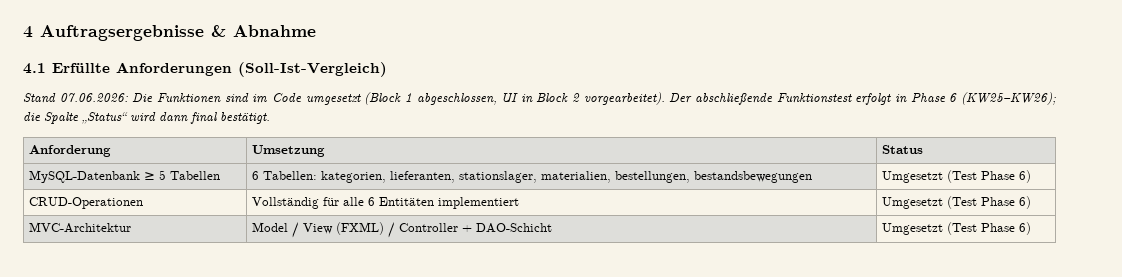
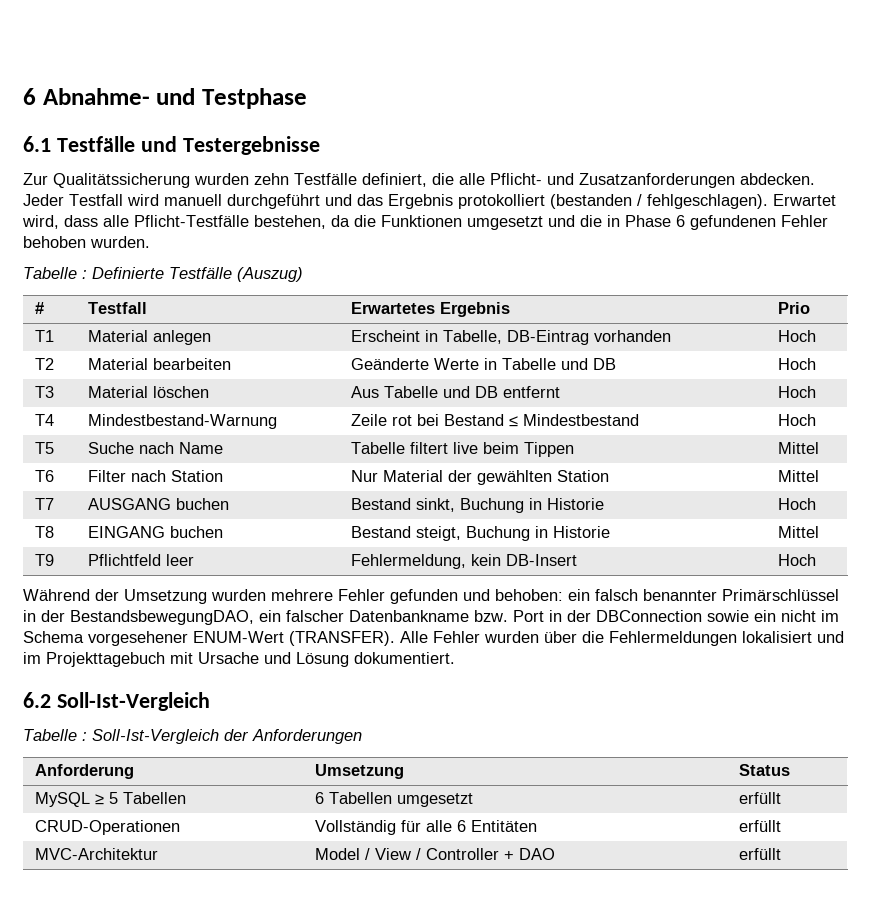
[23,25,316,41] [23,62,387,77] [23,92,1057,105] [23,112,270,124] 4 Auftragsergebnisse & Abnahme // 4.1 Erfüllte Anforderungen (Soll-Ist-Vergleich) // Stand 07.06.2026: Die Funktionen sind im Code umgesetzt (Block 1 abgeschlossen, UI in Block 2 vorgearbeitet). Der abschließende Funktionstest erfolgt in Phase 6 (KW25–KW26); die Spalte „Status“ wird dann final bestätigt. -> [23,88,307,109] [23,136,320,155] [23,173,815,188] [23,194,836,209] [22,215,828,230] [23,236,150,248] [23,267,303,282] [34,302,44,314] [87,302,147,314] [350,302,510,317] [777,302,810,314] [34,330,54,342] [87,330,211,345] [350,330,671,345] [777,330,816,342] [34,358,54,370] [87,358,231,370] [350,358,616,370] [777,358,816,370] [34,386,54,398] [87,386,209,398] [350,386,560,398] [777,386,816,398] [34,414,54,426] [87,414,277,429] [350,414,639,427] [777,414,816,426] [34,442,54,454] [87,442,223,454] [350,442,574,457] [777,442,819,454] [34,470,54,482] [87,470,223,482] [350,470,609,485] [777,470,819,482] [34,498,54,510] [87,498,229,510] [350,498,604,513] [777,498,816,510] [34,526,54,538] [87,526,223,538] [350,526,610,541] [777,526,819,538] [34,554,54,566] [87,554,194,566] [350,554,577,569] [777,554,816,566] [23,589,839,604] [23,610,839,625] [23,631,844,646] [23,652,455,667] [23,692,210,711] [23,729,362,744] 6 Abnahme- und Testphase // 6.1 Testfälle und Testergebnisse // Zur Qualitätssicherung wurden zehn Testfälle definiert, die alle Pflicht- und Zusatzanforderungen abdecken. Jeder Testfall wird manuell durchgeführt und das Ergebnis protokolliert (bestanden / fehlgeschlagen). Erwartet wird, dass alle Pflicht-Testfälle bestehen, da die Funktionen umgesetzt und die in Phase 6 gefundenen Fehler behoben wurden. // Tabelle : Definierte Testfälle (Auszug) // # | Testfall | Erwartetes Ergebnis | Prio // T1 | Material anlegen | Erscheint in Tabelle, DB-Eintrag vorhanden | Hoch // T2 | Material bearbeiten | Geänderte Werte in Tabelle und DB | Hoch // T3 | Material löschen | Aus Tabelle und DB entfernt | Hoch // T4 | Mindestbestand-Warnung | Zeile rot bei Bestand ≤ Mindestbestand | Hoch // T5 | Suche nach Name | Tabelle filtert live beim Tippen | Mittel // T6 | Filter nach Station | Nur Material der gewählten Station | Mittel // T7 | AUSGANG buchen | Bestand sinkt, Buchung in Historie | Hoch // T8 | EINGANG buchen | Bestand steigt, Buchung in Historie | Mittel // T9 | Pflichtfeld leer | Fehlermeldung, kein DB-Insert | Hoch // Während der Umsetzung wurden mehrere Fehler gefunden und behoben: ein falsch benannter Primärschlüssel in der BestandsbewegungDAO, ein falscher Datenbankname bzw. Port in der DBConnection sowie ein nicht im Schema vorgesehener ENUM-Wert (TRANSFER). Alle Fehler wurden über die Fehlermeldungen lokalisiert und im Projekttagebuch mit Ursache und Lösung dokumentiert. // 6.2 Soll-Ist-Vergleich // Tabelle : Soll-Ist-Vergleich der Anforderungen
[28,170,140,183] MySQL-Datenbank -> [34,792,90,807] MySQL
[262,171,812,183] [881,170,1031,183] Tabellen: kategorien, lieferanten, stationslager, materialien, bestellungen, bestandsbewegungen | Umgesetzt (Test Phase 6) -> [328,792,473,807] [738,792,781,804] Tabellen umgesetzt | erfüllt
[437,197,519,209] [881,196,1031,209] implementiert | Umgesetzt (Test Phase 6) -> [738,820,781,832] | erfüllt
[335,222,384,235] (FXML) -> (411, 854) none
[475,223,552,233] [881,222,1031,235] DAO-Schicht | Umgesetzt (Test Phase 6) -> [518,848,555,860] [738,848,781,860] DAO | erfüllt

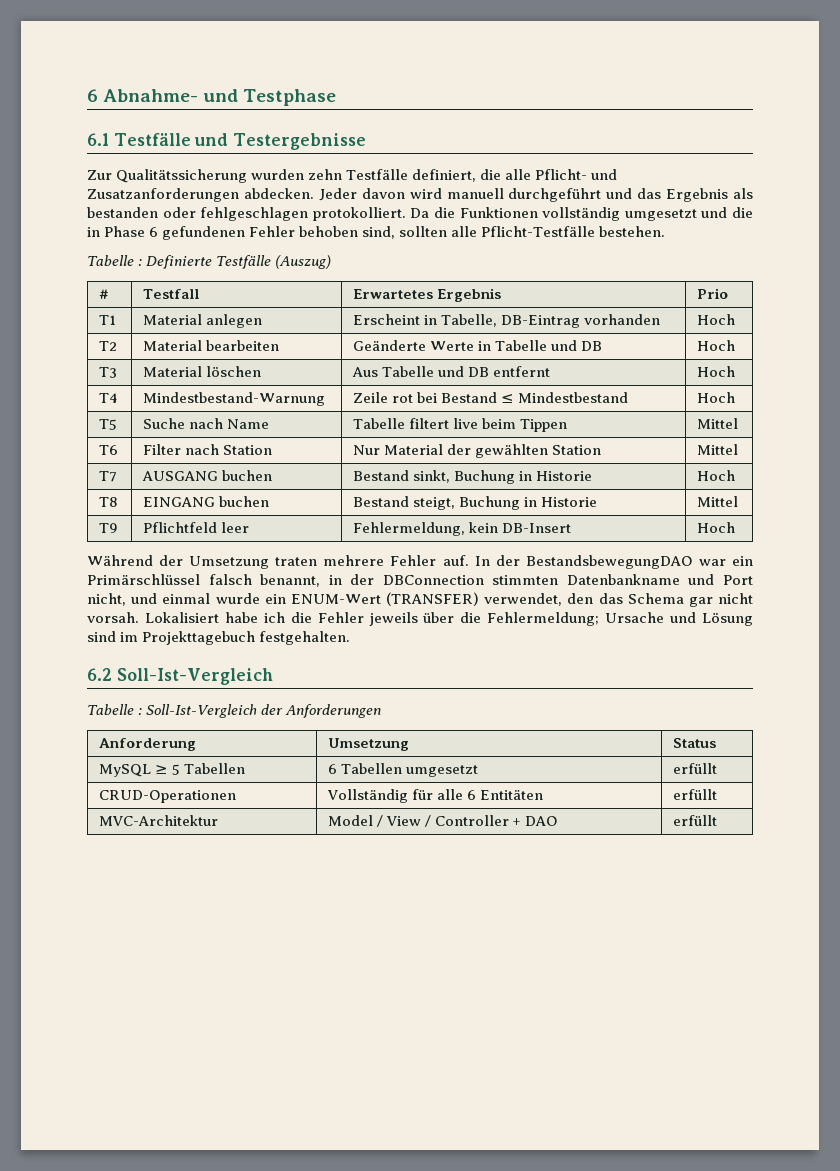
[69,194,123,206] Testfall -> [361,188,405,199] davon
[458,194,836,209] [22,215,350,229] protokolliert (bestanden / fehlgeschlagen). Erwartet wird, dass alle Pflicht-Testfälle bestehen, da -> [732,188,753,199] [87,207,430,221] als bestanden oder fehlgeschlagen protokolliert. Da
(462, 221) none -> [542,207,621,221] vollständig
[90,236,150,248] wurden. -> [362,226,666,239] sind, sollten alle Pflicht-Testfälle bestehen.
[211,589,266,601] wurden -> [275,557,318,566] traten
[390,589,839,604] [23,610,839,625] [23,631,844,646] [23,652,455,667] gefunden und behoben: ein falsch benannter Primärschlüssel in der BestandsbewegungDAO, ein falscher Datenbankname bzw. Port in der DBConnection sowie ein nicht im Schema vorgesehener ENUM-Wert (TRANSFER). Alle Fehler wurden über die Fehlermeldungen lokalisiert und im Projekttagebuch mit Ursache und Lösung dokumentiert. -> [442,555,754,569] [87,574,753,587] [87,592,753,607] [87,612,753,626] [87,631,351,645] auf. In der BestandsbewegungDAO war ein Primärschlüssel falsch benannt, in der DBConnection stimmten Datenbankname und Port nicht, und einmal wurde ein ENUM-Wert (TRANSFER) verwendet, den das Schema gar nicht vorsah. Lokalisiert habe ich die Fehler jeweils über die Fehlermeldung; Ursache und Lösung sind im Projekttagebuch festgehalten.

